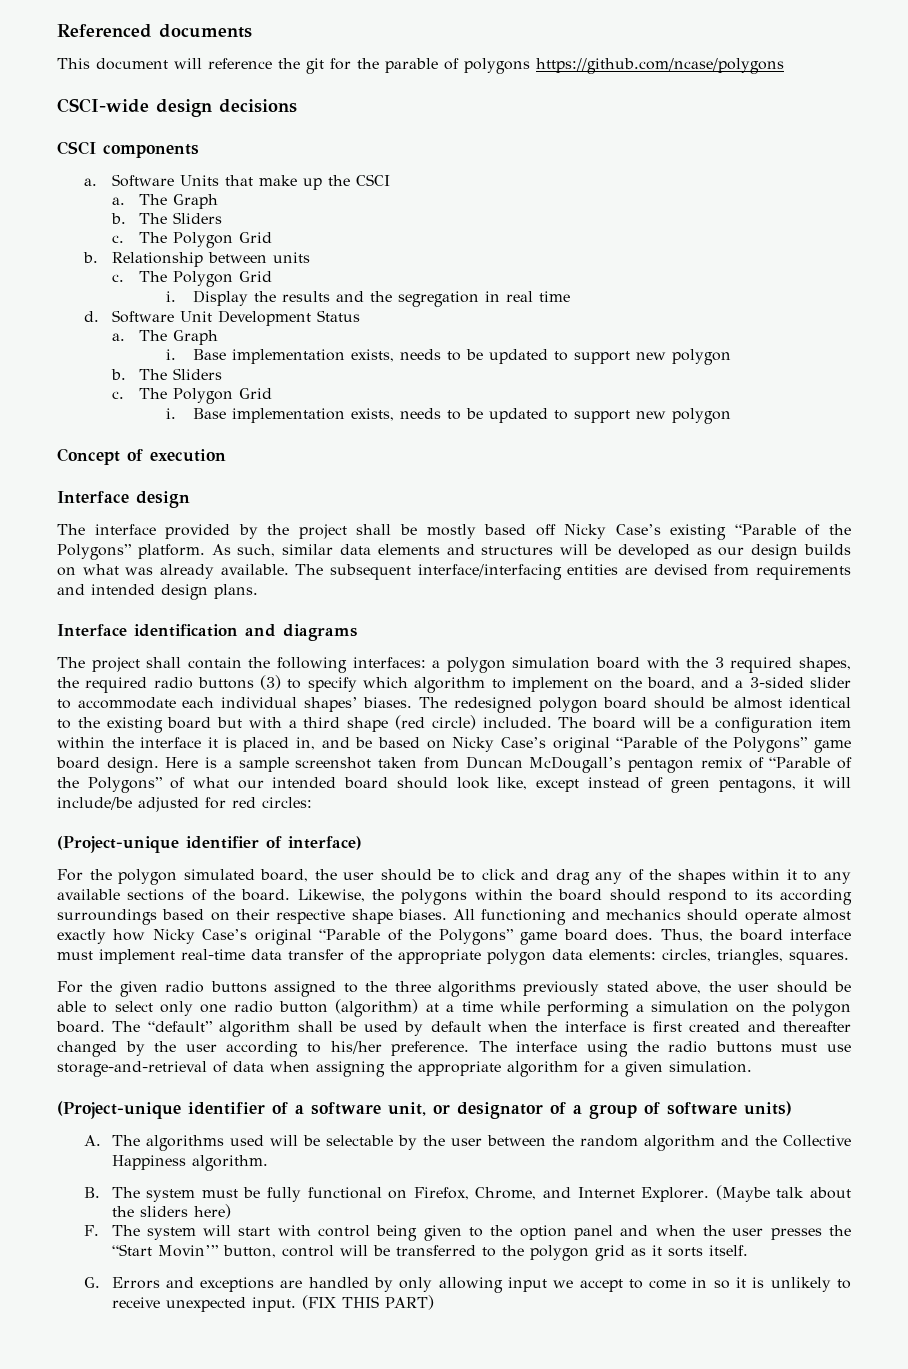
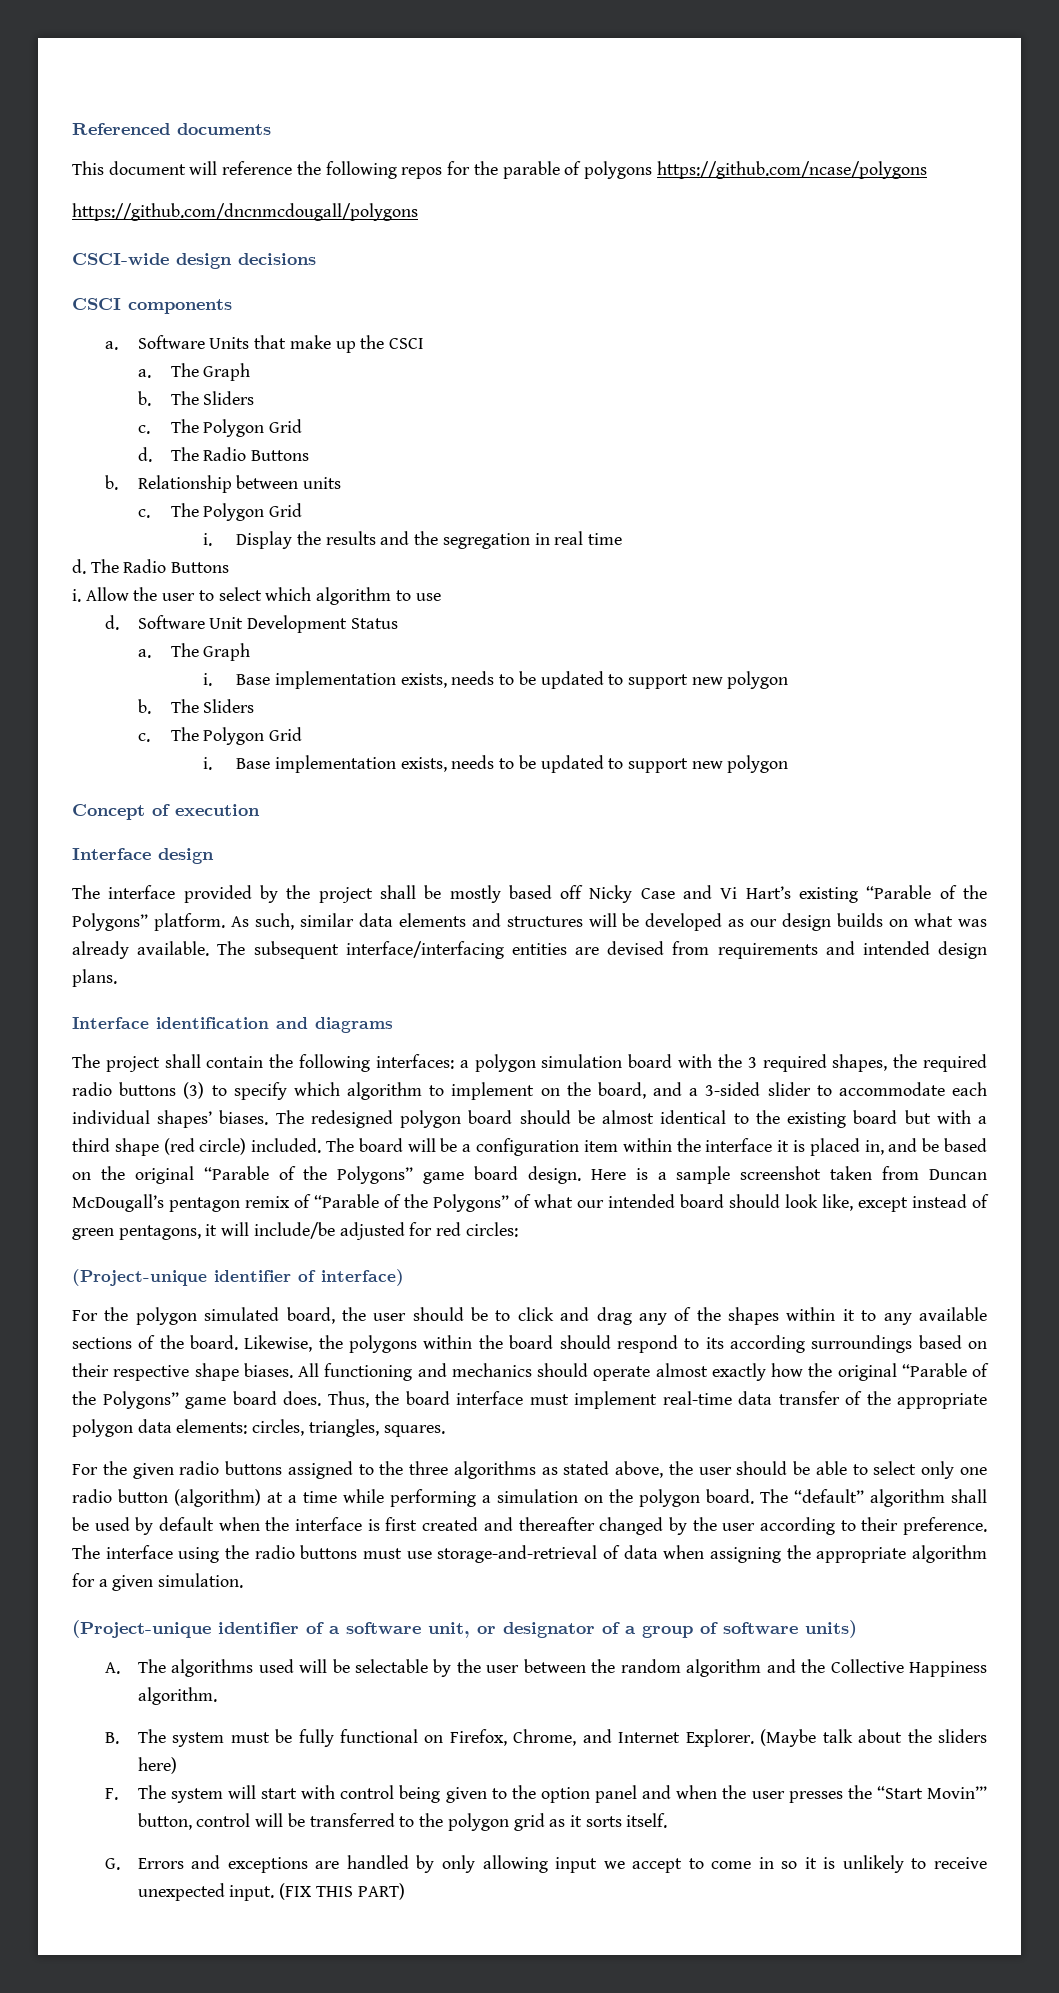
[306,58,324,74] git -> [325,161,443,179] following repos
(784, 66) none -> [72,203,418,221] // https://github.com/dncnmcdougall/polygons
(272, 237) none -> [137,447,309,462] // d. The Radio Buttons
(571, 296) none -> [72,559,230,574] [72,587,441,605] // d. The Radio Buttons // i. Allow the user to select which algorithm to use
[615,524,661,535] Case’s -> [640,885,791,899] Case and Vi Hart’s
[452,737,546,752] Nicky Case’s -> [100,1166,125,1180] the
[152,929,248,944] Nicky Case’s -> [808,1363,833,1377] the
[523,981,600,996] previously -> [541,1467,558,1475] as
[330,1041,382,1054] his/her -> [861,1517,899,1531] their

